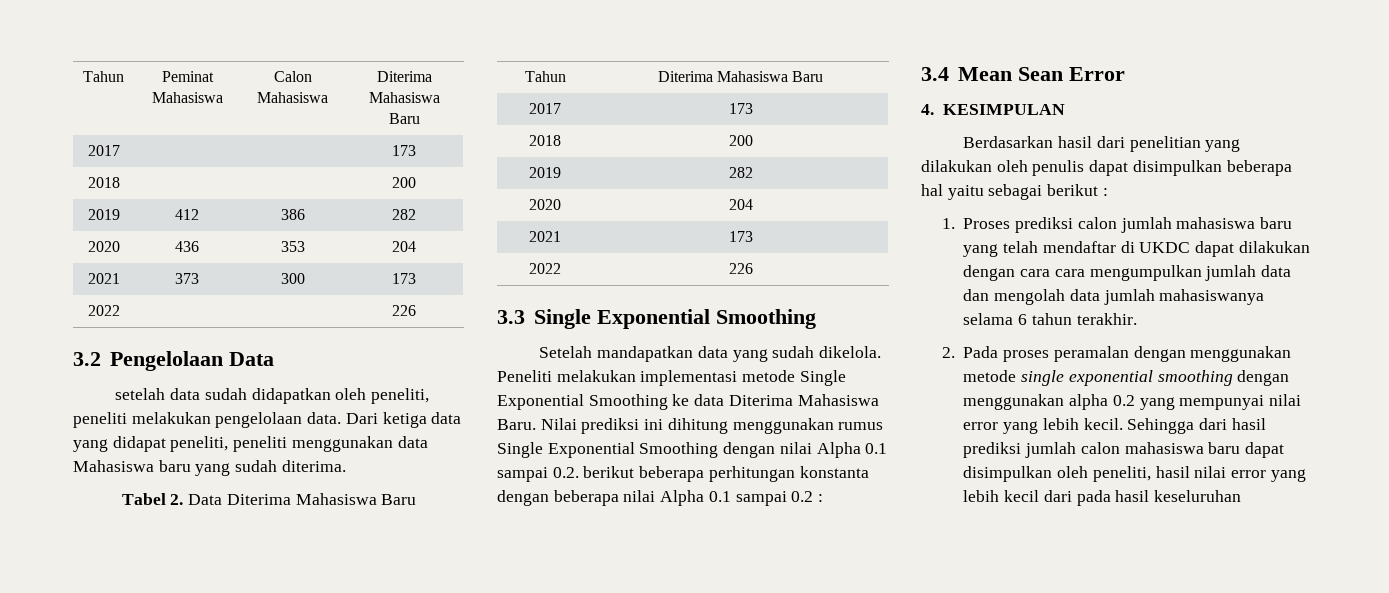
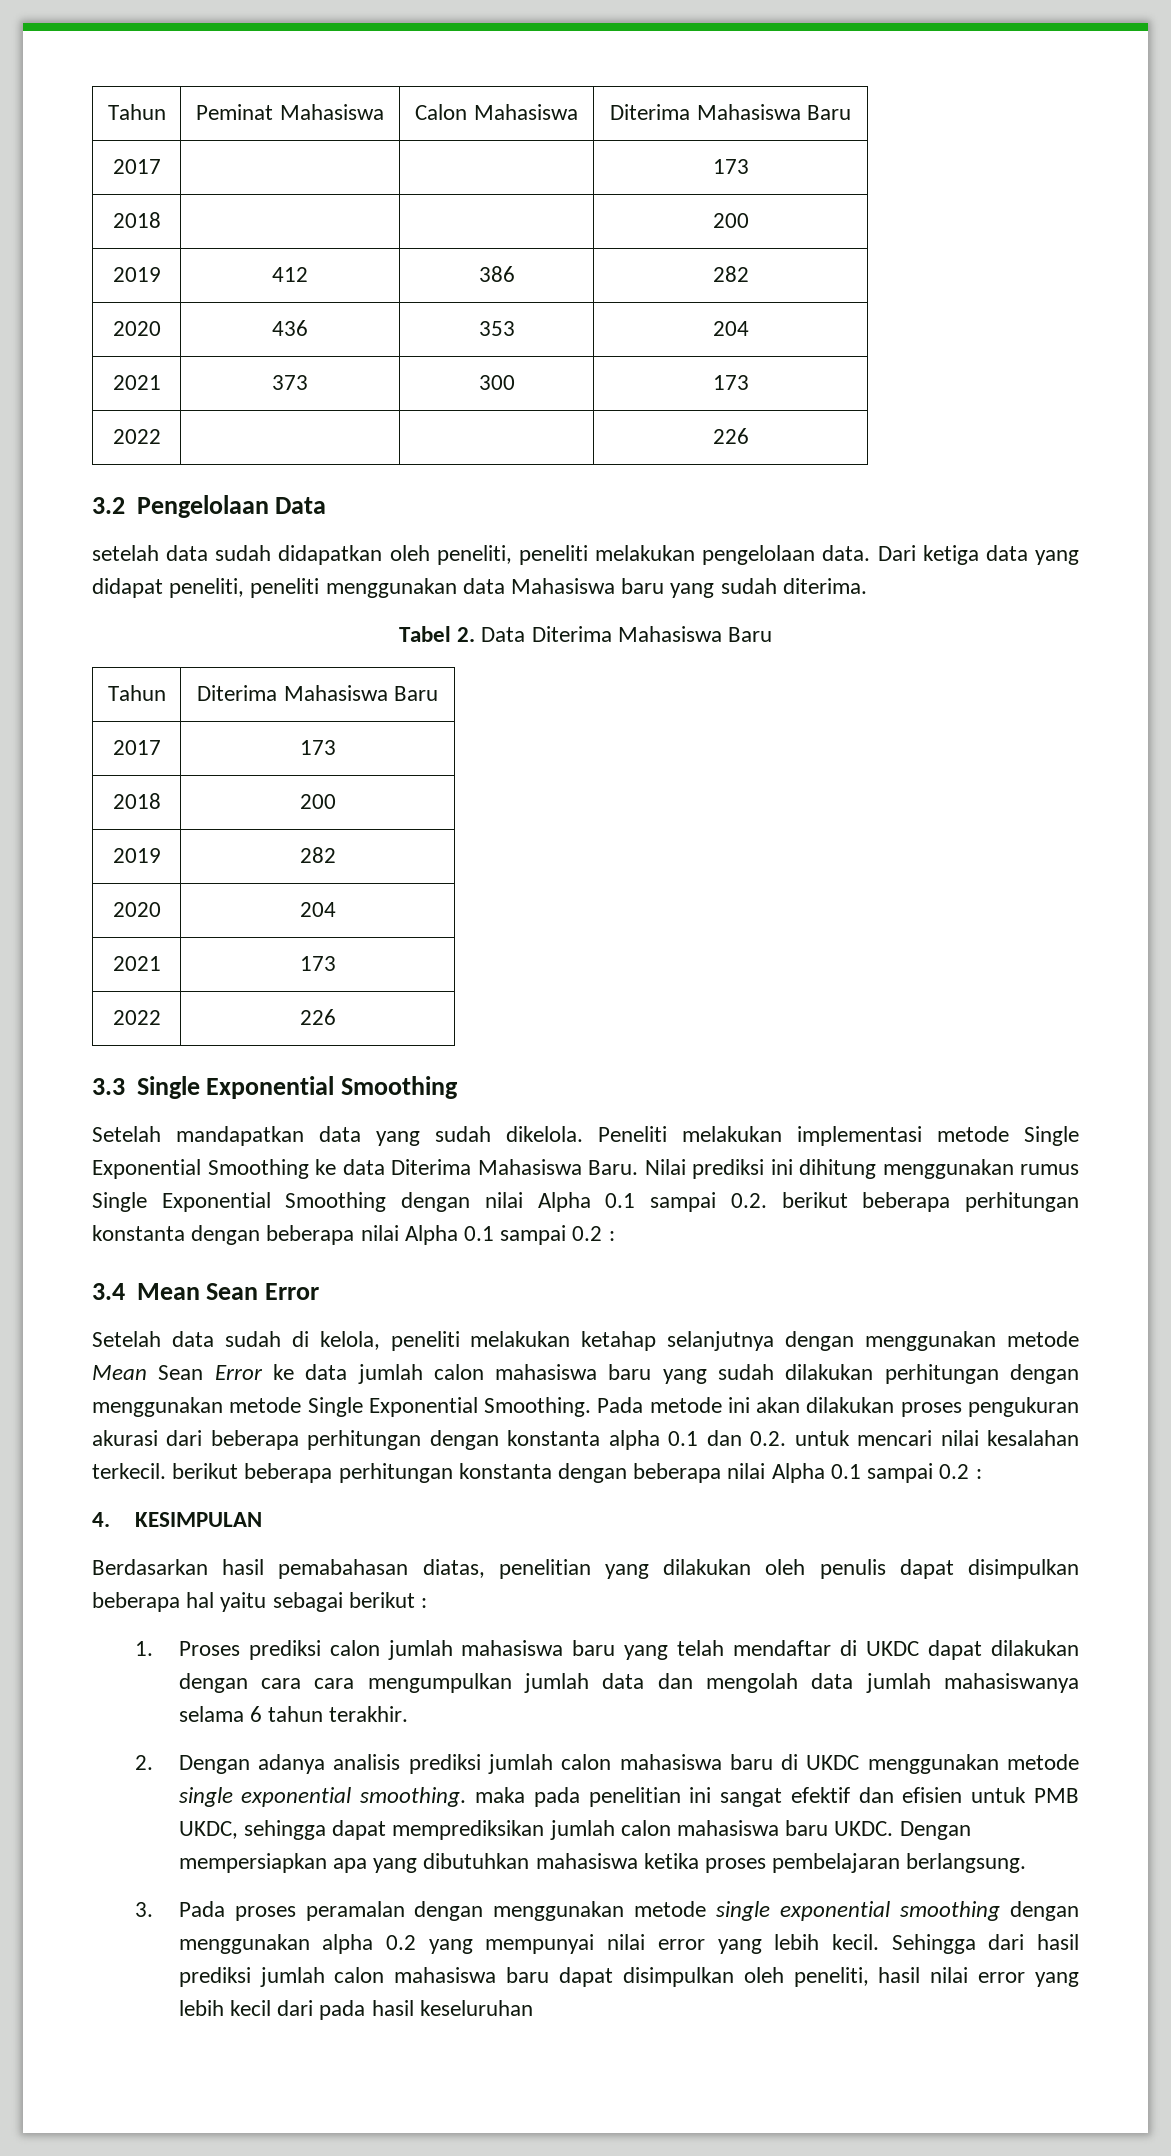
(1125, 74) none -> [92,1331,1079,1351] [92,1364,1079,1384] [92,1397,1079,1417] [92,1430,1079,1450] [92,1463,982,1483] // Setelah data sudah di kelola, peneliti melakukan ketahap selanjutnya dengan menggunakan metode Mean Sean Error ke data jumlah calon mahasiswa baru yang sudah dilakukan perhitungan dengan menggunakan metode Single Exponential Smoothing. Pada metode ini akan dilakukan proses pengukuran akurasi dari beberapa perhitungan dengan konstanta alpha 0.1 dan 0.2. untuk mencari nilai kesalahan terkecil. berikut beberapa perhitungan konstanta dengan beberapa nilai Alpha 0.1 sampai 0.2 :
[1096,136,1125,148] dari -> [278,1559,485,1579] pemabahasan diatas,
(955, 352) none -> [178,1754,1079,1774] [178,1787,1079,1807] [178,1820,971,1840] [178,1853,1027,1873] [135,1902,154,1917] Dengan adanya analisis prediksi jumlah calon mahasiswa baru di UKDC menggunakan metode single exponential smoothing. maka pada penelitian ini sangat efektif dan efisien untuk PMB UKDC, sehingga dapat memprediksikan jumlah calon mahasiswa baru UKDC. Dengan mempersiapkan apa yang dibutuhkan mahasiswa ketika proses pembelajaran berlangsung. // 3.

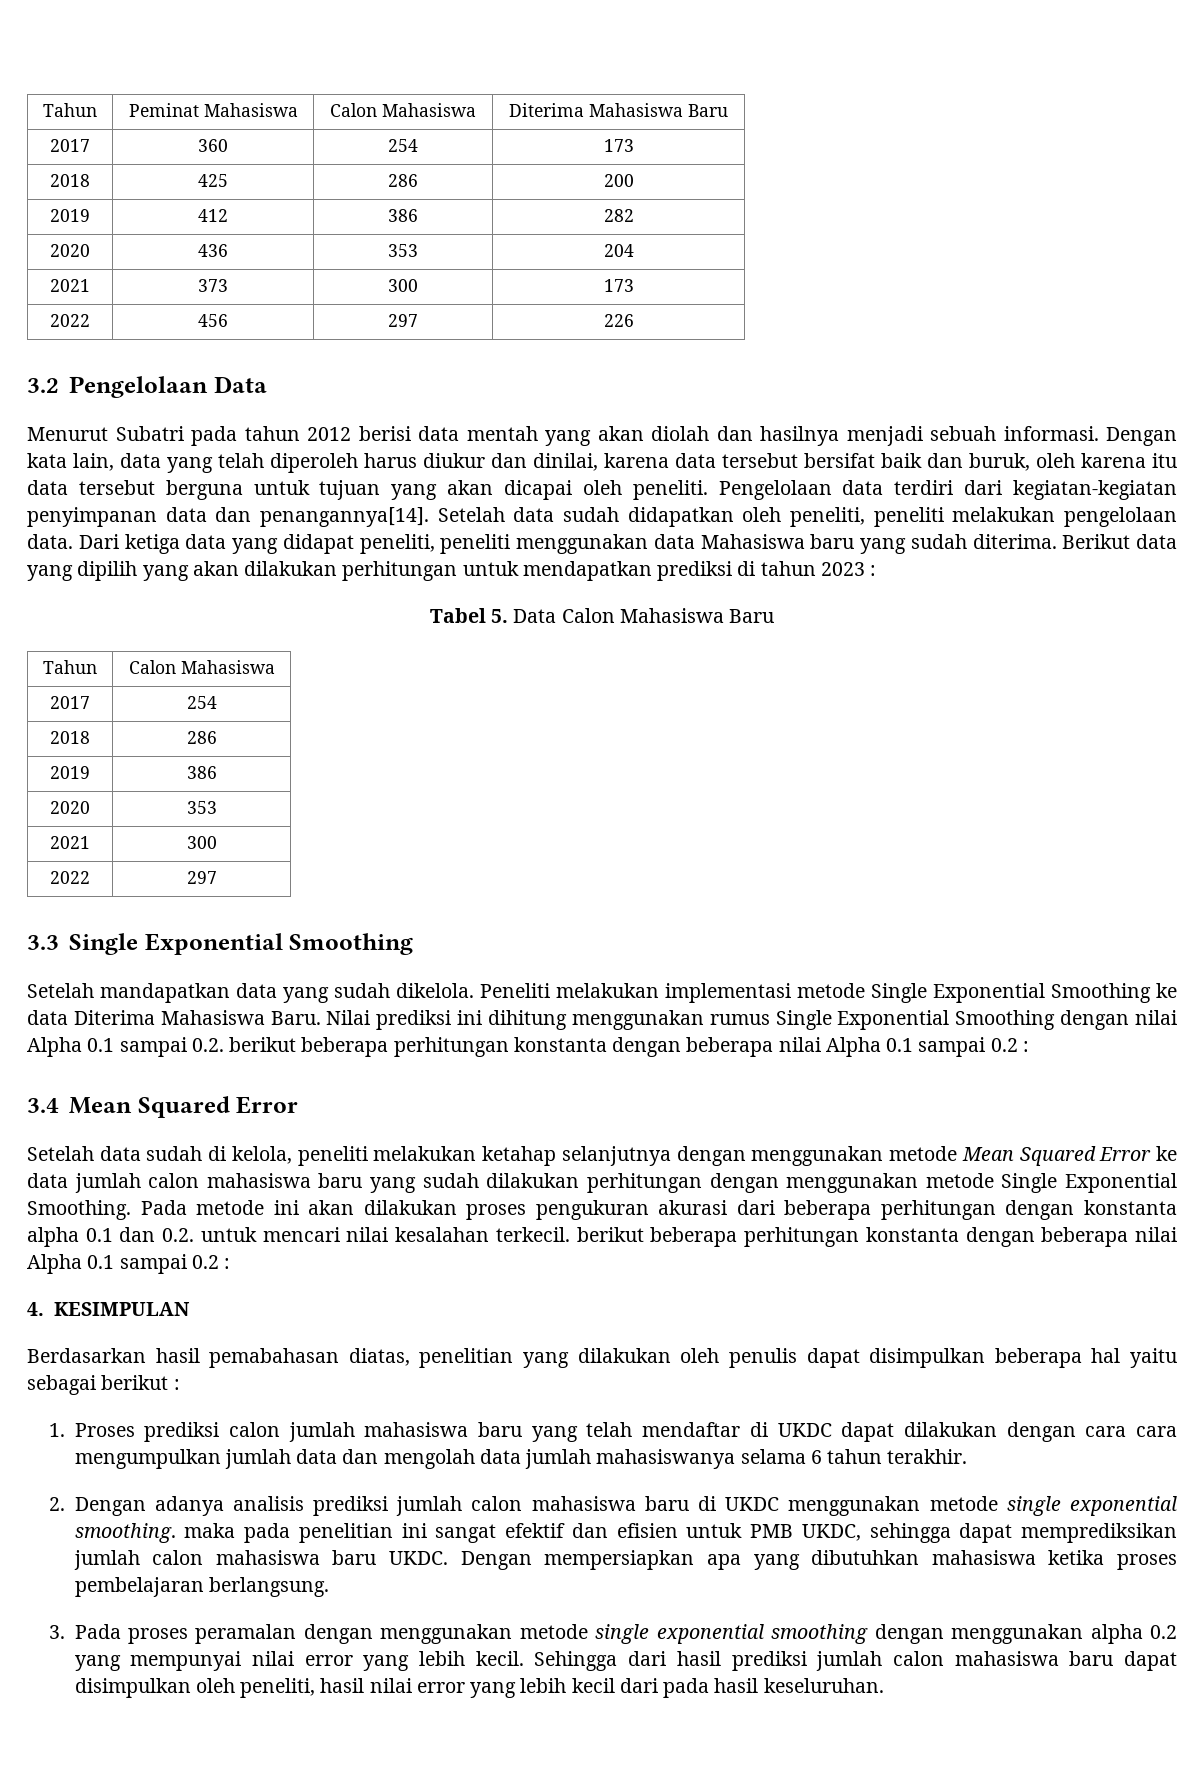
[712,159,749,174] [112,212,161,228] | | 173 // 2018 | | -> [198,139,228,152] [388,139,418,152] [603,139,634,152] [50,174,90,187] [198,174,228,187] [388,174,418,187] 360 | 254 | 173 // 2018 | 425 | 286
(161, 436) | -> [198,314,228,327] [388,314,418,327] 456 | 297
[92,545,159,561] setelah -> [27,426,1177,446] [27,453,1177,473] [27,480,1177,500] [27,507,505,527] Menurut Subatri pada tahun 2012 berisi data mentah yang akan diolah dan hasilnya menjadi sebuah informasi. Dengan kata lain, data yang telah diperoleh harus diukur dan dinilai, karena data tersebut bersifat baik dan buruk, oleh karena itu data tersebut berguna untuk tujuan yang akan dicapai oleh peneliti. Pengelolaan data terdiri dari kegiatan-kegiatan penyimpanan data dan penangannya[14]. Setelah
[398,626,612,642] // Tabel 2. Data Diterima -> [1062,534,1177,549] [27,561,877,581] [429,608,615,623] Berikut data yang dipilih yang akan dilakukan perhitungan untuk mendapatkan prediksi di tahun 2023 : // Tabel 5. Data Calon
[197,685,438,701] [112,740,161,755] [299,740,336,755] [112,793,161,809] [299,794,336,809] [112,848,161,863] [299,847,336,863] [112,902,161,917] [299,902,336,917] [112,956,161,971] [299,956,336,971] [112,1010,161,1025] [299,1009,336,1025] Diterima Mahasiswa Baru // 2017 | 173 // 2018 | 200 // 2019 | 282 // 2020 | 204 // 2021 | 173 // 2022 | 226 -> [128,660,275,674] [50,696,90,709] [186,696,217,709] [50,731,90,744] [186,731,217,744] [50,766,90,779] [186,766,217,779] [50,801,90,814] [186,801,217,814] [50,836,90,849] [186,836,217,849] [50,871,90,884] [186,871,217,884] Calon Mahasiswa // 2017 | 254 // 2018 | 286 // 2019 | 386 // 2020 | 353 // 2021 | 300 // 2022 | 297
[206,1283,259,1300] Sean -> [137,1096,230,1118] Squared
[158,1365,204,1380] Sean -> [1019,1146,1096,1166] Squared
[419,2000,533,2016] keseluruhan -> [763,1678,884,1693] keseluruhan.

